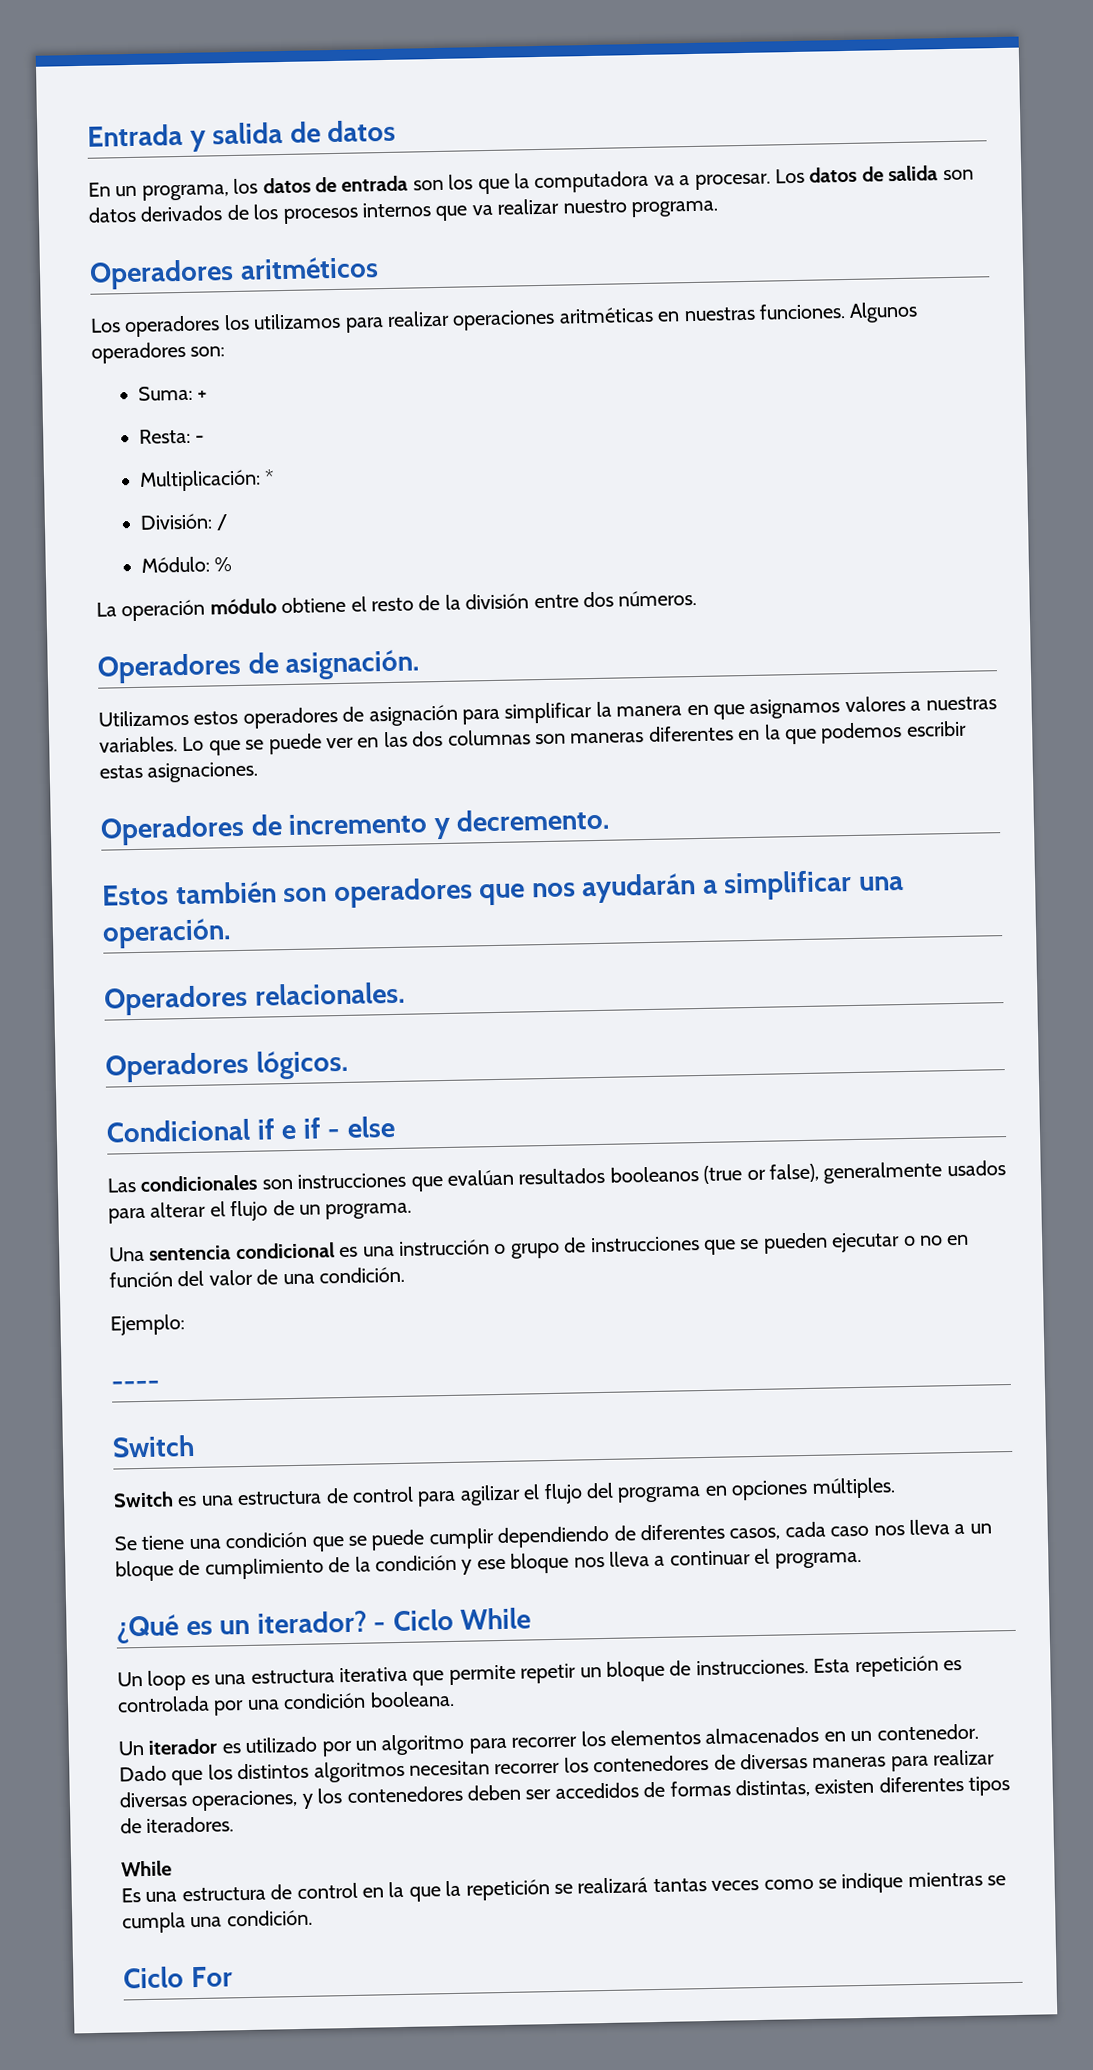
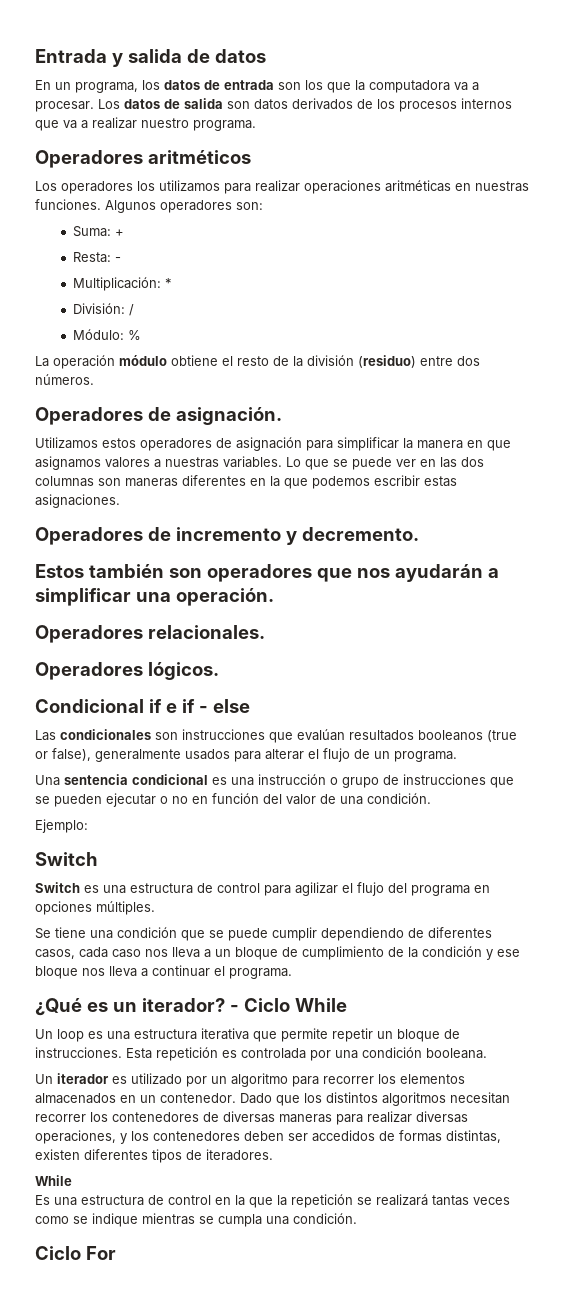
(493, 210) none -> [81,120,88,129] a
(530, 601) none -> [358,355,416,368] (residuo)
[111,1380,160,1391] // ---- -> (88, 826) none

